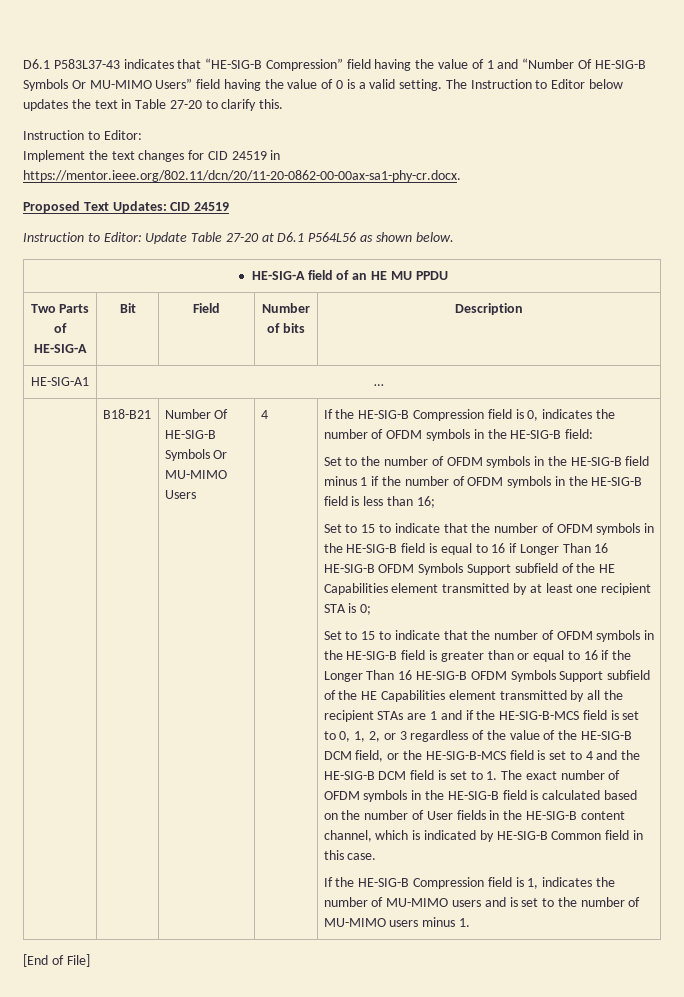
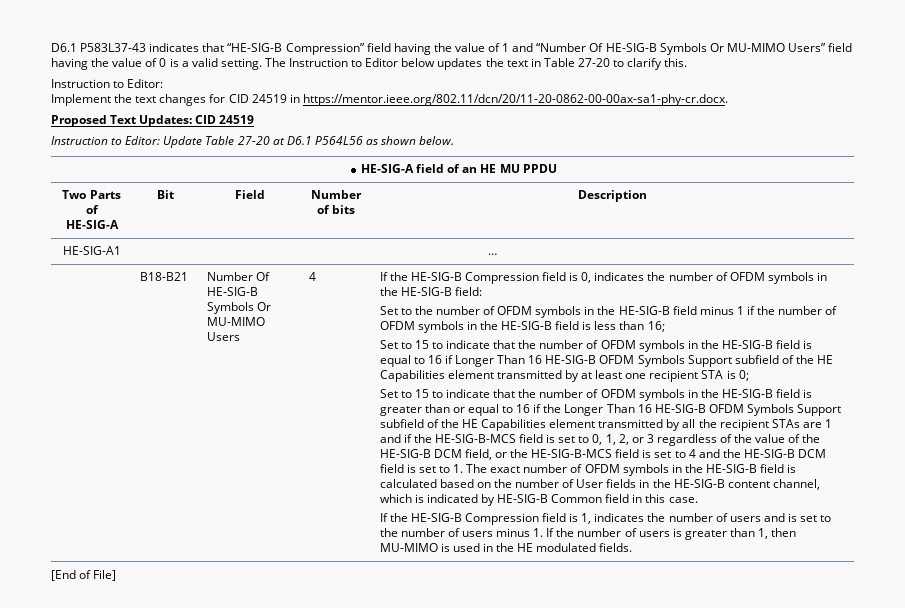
[386,898,449,907] MU-MIMO -> (728, 517) none
[323,918,386,927] MU-MIMO -> (460, 532) none
(470, 922) none -> [546,528,797,540] [379,543,633,552] If the number of users is greater than 1, then MU-MIMO is used in the HE modulated fields.

